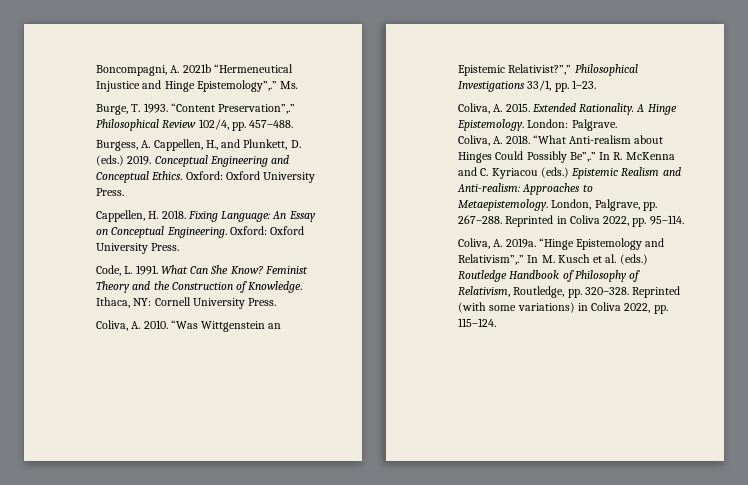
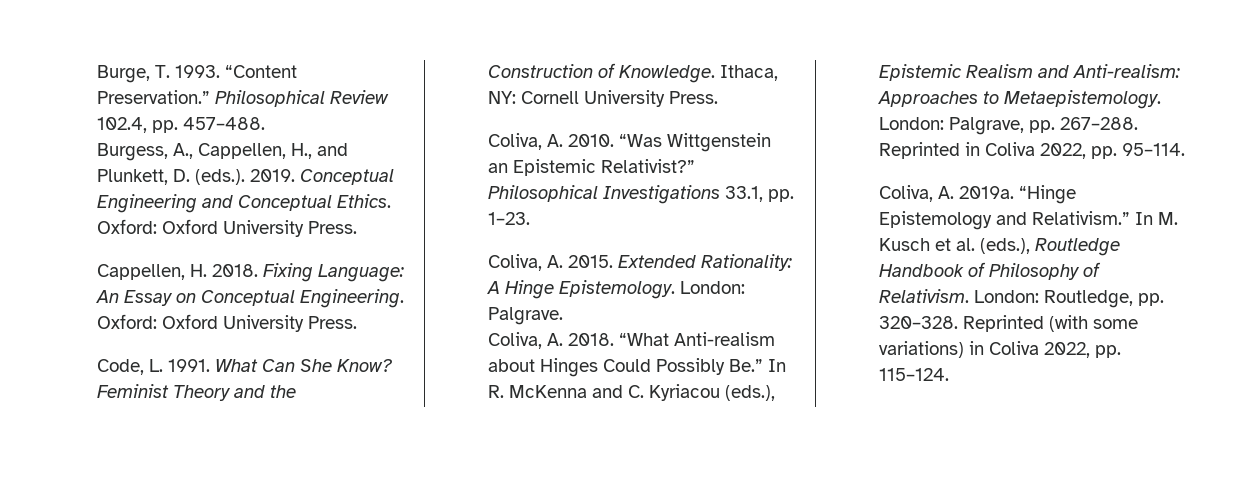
[96,64,293,76] [96,80,299,92] Boncompagni, A. 2021b “Hermeneutical Injustice and Hinge Epistemology”,.” Ms. // -> (96, 74) none
[218,104,296,114] Preservation”,.” -> [96,90,210,104] Preservation.”
[198,119,229,130] 102/4, -> [96,117,147,133] 102.4,
[141,140,151,148] A. -> [172,143,193,159] A.,
[96,155,125,166] (eds.) -> [194,169,245,185] (eds.).
[508,64,572,75] Relativist?”,” -> [600,159,695,173] Relativist?”
[527,80,552,91] 33/1, -> [724,186,763,202] 33.1,
[579,103,635,115] Rationality. -> [701,254,793,271] Rationality:
[569,152,596,162] Be”,.” -> [729,359,764,372] Be.”
[540,167,569,178] (eds.) -> [725,385,776,401] (eds.),
[551,199,592,210] London, -> [878,117,944,130] London:
[458,254,525,265] Relativism”,.” -> [1031,211,1130,225] Relativism.”
[619,254,648,265] (eds.) -> [979,238,1030,254] (eds.),
[458,286,511,297] Relativism, -> [878,289,1039,303] Relativism. London:

